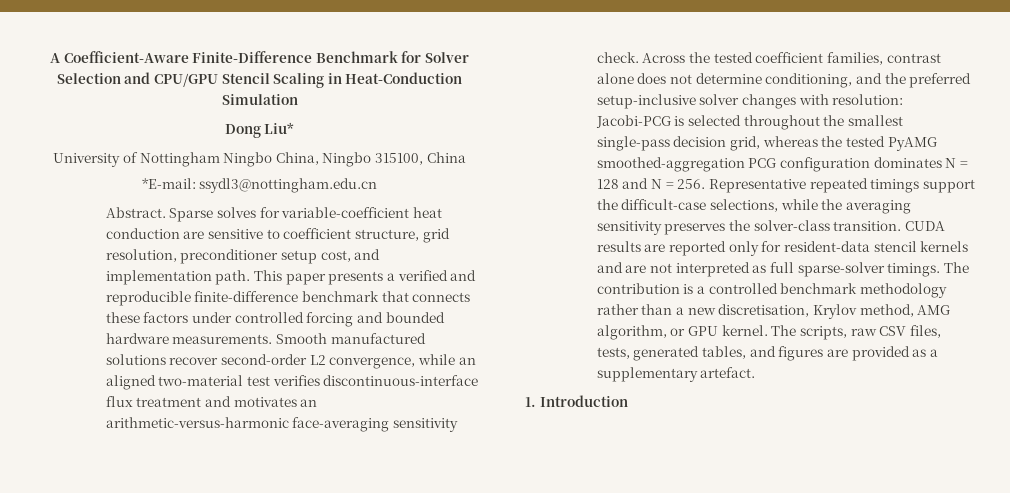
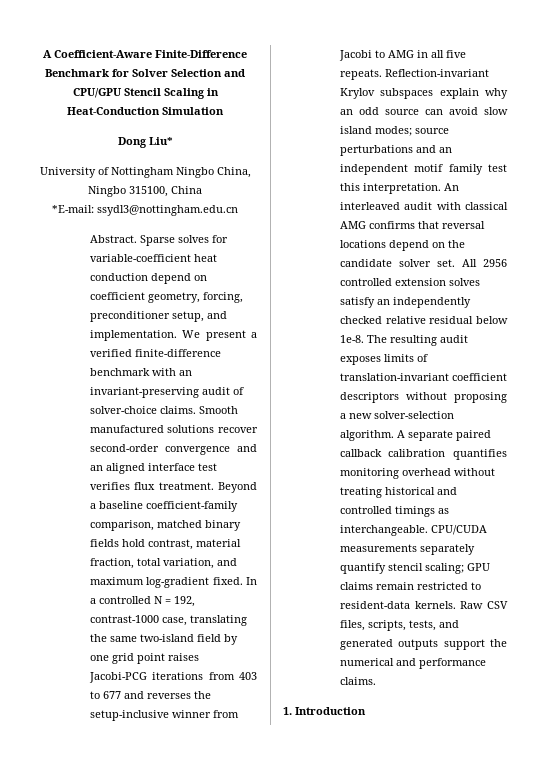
[183,228,450,243] [105,249,381,264] [105,270,477,285] [105,291,471,306] [105,312,445,327] [105,333,273,344] are sensitive to coefficient structure, grid resolution, preconditioner setup cost, and implementation path. This paper presents a verified and reproducible finite-difference benchmark that connects these factors under controlled forcing and bounded hardware measurements. -> [150,273,207,284] [89,292,243,303] [89,311,227,322] [89,330,257,341] [89,349,221,357] [89,368,192,376] [89,387,244,398] [89,406,196,414] depend on coefficient geometry, forcing, preconditioner setup, and implementation. We present a verified finite-difference benchmark with an invariant-preserving audit of solver-choice claims.
[309,354,455,369] L2 convergence, while -> [164,444,257,455] convergence and
[158,375,244,386] two-material -> [147,463,195,471] interface
[323,375,479,386] [105,396,318,407] [105,417,459,432] [596,52,941,65] [596,73,972,88] [596,94,904,109] [595,115,903,130] [596,136,937,151] [596,157,968,172] [596,178,975,193] [596,199,911,214] [596,220,945,235] [596,241,969,256] [596,262,969,277] [596,283,947,298] [596,304,951,319] [596,325,941,340] [596,346,938,361] [596,367,756,382] discontinuous-interface flux treatment and motivates an arithmetic-versus-harmonic face-averaging sensitivity check. Across the tested coefficient families, contrast alone does not determine conditioning, and the preferred setup-inclusive solver changes with resolution: Jacobi-PCG is selected throughout the smallest single-pass decision grid, whereas the tested PyAMG smoothed-aggregation PCG configuration dominates N = 128 and N = 256. Representative repeated timings support the difficult-case selections, while the averaging sensitivity preserves the solver-class transition. CUDA results are reported only for resident-data stencil kernels and are not interpreted as full sparse-solver timings. The contribution is a controlled benchmark methodology rather than a new discretisation, Krylov method, AMG algorithm, or GPU kernel. The scripts, raw CSV files, tests, generated tables, and figures are provided as a supplementary artefact. -> [134,482,257,493] [89,501,238,512] [89,520,241,531] [89,539,241,550] [89,558,237,569] [89,577,257,588] [89,596,195,607] [89,615,247,626] [89,634,238,645] [89,653,199,664] [88,672,257,683] [89,691,211,699] [89,710,239,721] [338,50,466,61] [339,69,489,80] [339,88,508,99] [339,107,508,115] [339,126,449,136] [339,145,452,156] [339,164,507,175] [339,183,459,194] [339,202,508,210] [339,221,485,229] [339,240,465,251] [339,259,508,267] [339,278,480,286] [339,297,471,308] [339,316,508,324] [339,335,468,346] [339,354,428,365] [339,373,507,381] [339,392,507,403] [339,411,454,419] [339,430,491,441] [339,449,507,460] [339,468,495,479] [339,487,457,498] [339,506,449,517] [339,525,487,536] [339,544,475,555] [339,563,490,574] [339,582,481,590] [339,601,508,609] [339,620,459,631] [339,639,507,650] [339,658,486,669] [339,677,376,685] flux treatment. Beyond a baseline coefficient-family comparison, matched binary fields hold contrast, material fraction, total variation, and maximum log-gradient fixed. In a controlled N = 192, contrast-1000 case, translating the same two-island field by one grid point raises Jacobi-PCG iterations from 403 to 677 and reverses the setup-inclusive winner from Jacobi to AMG in all five repeats. Reflection-invariant Krylov subspaces explain why an odd source can avoid slow island modes; source perturbations and an independent motif family test this interpretation. An interleaved audit with classical AMG confirms that reversal locations depend on the candidate solver set. All 2956 controlled extension solves satisfy an independently checked relative residual below 1e-8. The resulting audit exposes limits of translation-invariant coefficient descriptors without proposing a new solver-selection algorithm. A separate paired callback calibration quantifies monitoring overhead without treating historical and controlled timings as interchangeable. CPU/CUDA measurements separately quantify stencil scaling; GPU claims remain restricted to resident-data kernels. Raw CSV files, scripts, tests, and generated outputs support the numerical and performance claims.

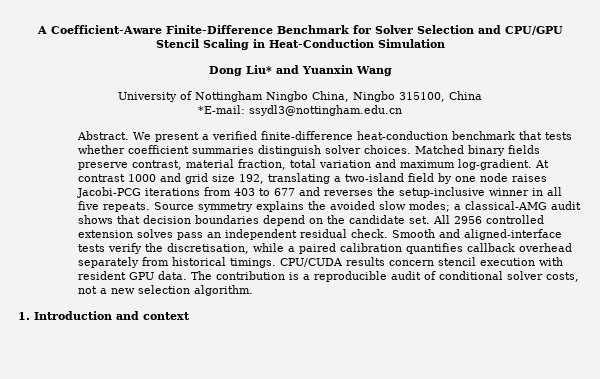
(173, 141) none -> [275,65,392,76] and Yuanxin Wang
[139,235,228,246] [89,254,217,262] [89,273,207,284] [89,292,243,303] [89,311,227,322] [89,330,177,341] Sparse solves for variable-coefficient heat conduction depend on coefficient geometry, forcing, preconditioner setup, and implementation. -> (129, 135) none
[89,368,192,376] [89,387,244,398] [89,406,238,414] [89,425,258,433] [89,444,257,455] [89,463,217,474] [89,482,257,493] [89,501,238,512] [89,520,202,531] benchmark with an invariant-preserving audit of solver-choice claims. Smooth manufactured solutions recover second-order convergence and an aligned interface test verifies flux treatment. Beyond a baseline coefficient-family comparison, matched -> [356,131,572,140] [77,145,464,156] heat-conduction benchmark that tests whether coefficient summaries distinguish solver choices. Matched
[121,539,145,547] hold -> [77,162,128,170] preserve
[162,558,214,569] variation, -> [318,160,371,168] variation
[146,577,257,588] [89,596,195,607] [89,615,247,626] [89,634,137,642] log-gradient fixed. In a controlled N = 192, contrast-1000 case, translating the same -> [457,159,549,170] [77,173,341,184] log-gradient. At contrast 1000 and grid size 192, translating a
[111,653,165,664] grid point -> [479,173,508,182] node
[212,710,239,718] [338,50,466,61] [339,69,489,80] [339,88,508,99] [339,107,508,115] [339,126,449,136] [339,145,452,156] [339,164,507,175] [339,183,459,194] [339,202,508,210] [339,221,485,229] [339,240,386,248] from Jacobi to AMG in all five repeats. Reflection-invariant Krylov subspaces explain why an odd source can avoid slow island modes; source perturbations and an independent motif family test this interpretation. An interleaved audit with classical AMG confirms that reversal locations -> [531,187,562,196] [77,201,581,212] [77,215,259,224] in all five repeats. Source symmetry explains the avoided slow modes; a classical-AMG audit shows that decision boundaries
[398,259,431,267] solver -> (405, 219) none
[339,297,471,308] [339,316,508,324] [339,335,468,346] [339,354,428,365] [339,373,507,381] [339,392,507,403] satisfy an independently checked relative residual below 1e-8. The resulting audit exposes limits of translation-invariant coefficient descriptors without proposing -> [176,229,562,240] [77,243,572,254] [77,257,563,268] [77,271,579,282] [77,286,97,294] pass an independent residual check. Smooth and aligned-interface tests verify the discretisation, while a paired calibration quantifies callback overhead separately from historical timings. CPU/CUDA results concern stencil execution with resident GPU data. The contribution is a reproducible audit of conditional solver costs, not
[373,411,454,419] solver-selection -> [137,285,190,294] selection
[396,430,491,441] [339,449,507,460] [339,468,495,479] [339,487,457,498] [339,506,449,517] [339,525,487,536] [339,544,475,555] [339,563,490,574] [339,582,481,590] [339,601,508,609] [339,620,459,631] [339,639,507,650] [339,658,486,669] [339,677,376,685] A separate paired callback calibration quantifies monitoring overhead without treating historical and controlled timings as interchangeable. CPU/CUDA measurements separately quantify stencil scaling; GPU claims remain restricted to resident-data kernels. Raw CSV files, scripts, tests, and generated outputs support the numerical and performance claims. -> (253, 290) none
(366, 711) none -> [116,311,190,320] and context

